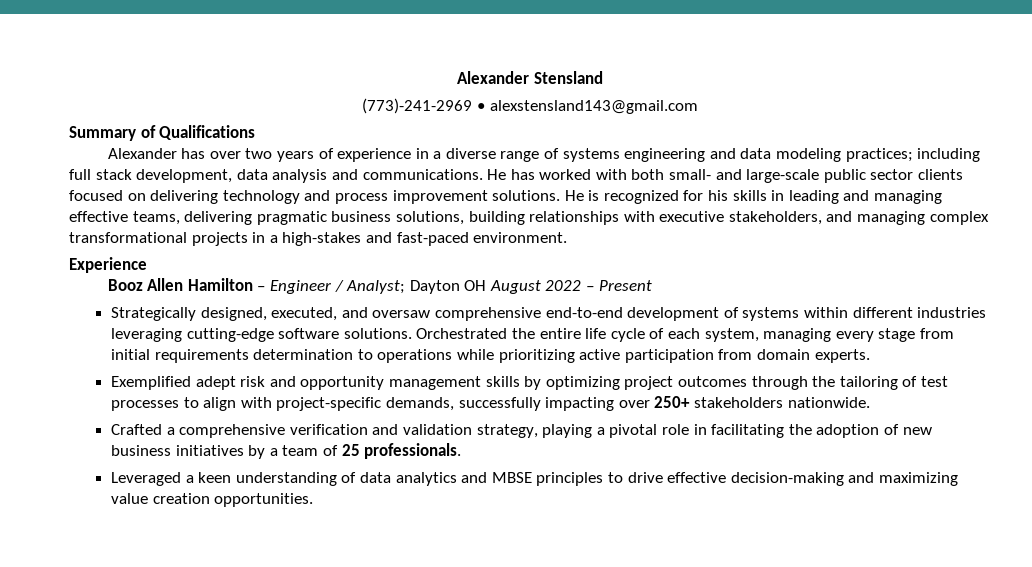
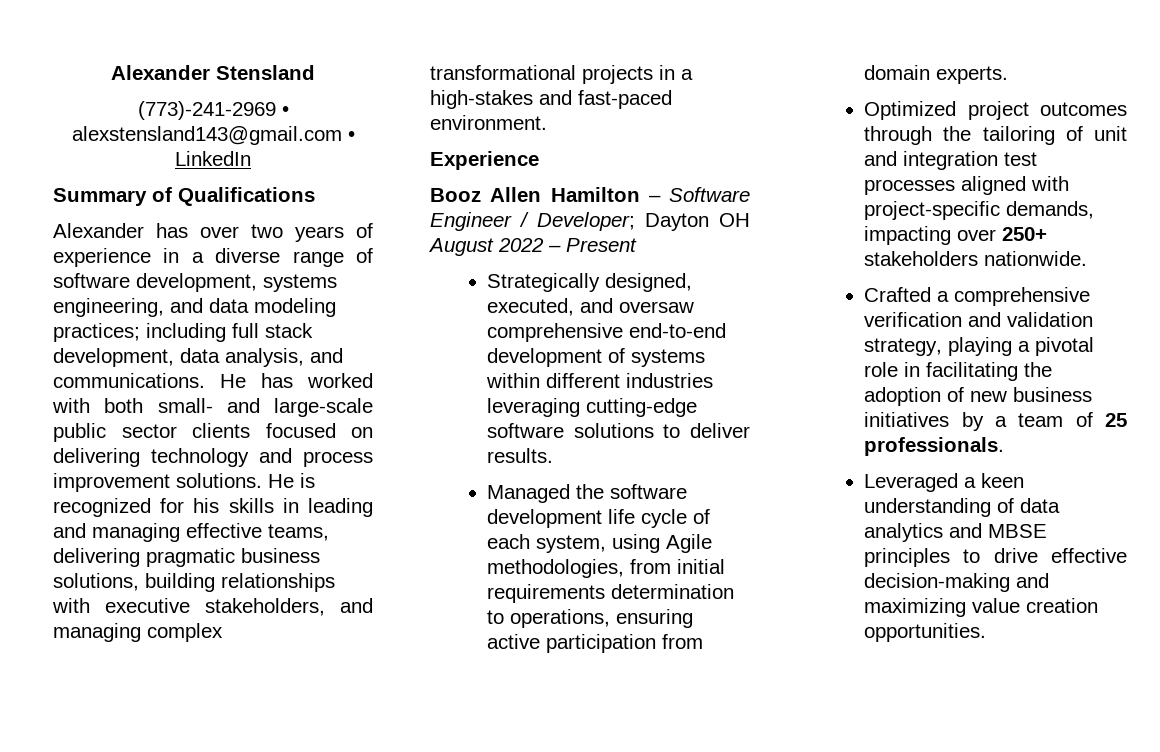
(698, 107) none -> [347,131,355,141] [175,151,251,166] • LinkedIn
[562,148,706,162] systems engineering -> [53,273,337,292] [53,298,164,317] software development, systems engineering,
[272,169,328,183] analysis -> [225,348,304,367] analysis,
(266, 288) none -> [669,187,750,202] Software
[346,280,406,294] Analyst; -> [537,212,635,231] Developer;
[343,328,581,339] solutions. Orchestrated the entire -> [573,423,750,438] [487,448,554,463] [487,484,688,503] [487,509,603,528] solutions to deliver results. // Managed the software development
[763,328,916,342] managing every stage -> [612,534,713,553] [487,559,625,578] using Agile methodologies,
[377,349,575,363] operations while prioritizing -> [510,609,694,628] operations, ensuring
[111,376,620,390] Exemplified adept risk and opportunity management skills by optimizing -> [864,101,957,120] Optimized
[920,376,948,387] [111,397,237,411] test processes to align -> [1094,126,1127,141] [864,151,1038,170] [864,176,1027,195] unit and integration test processes aligned
[458,397,541,411] successfully -> (1095, 210) none

